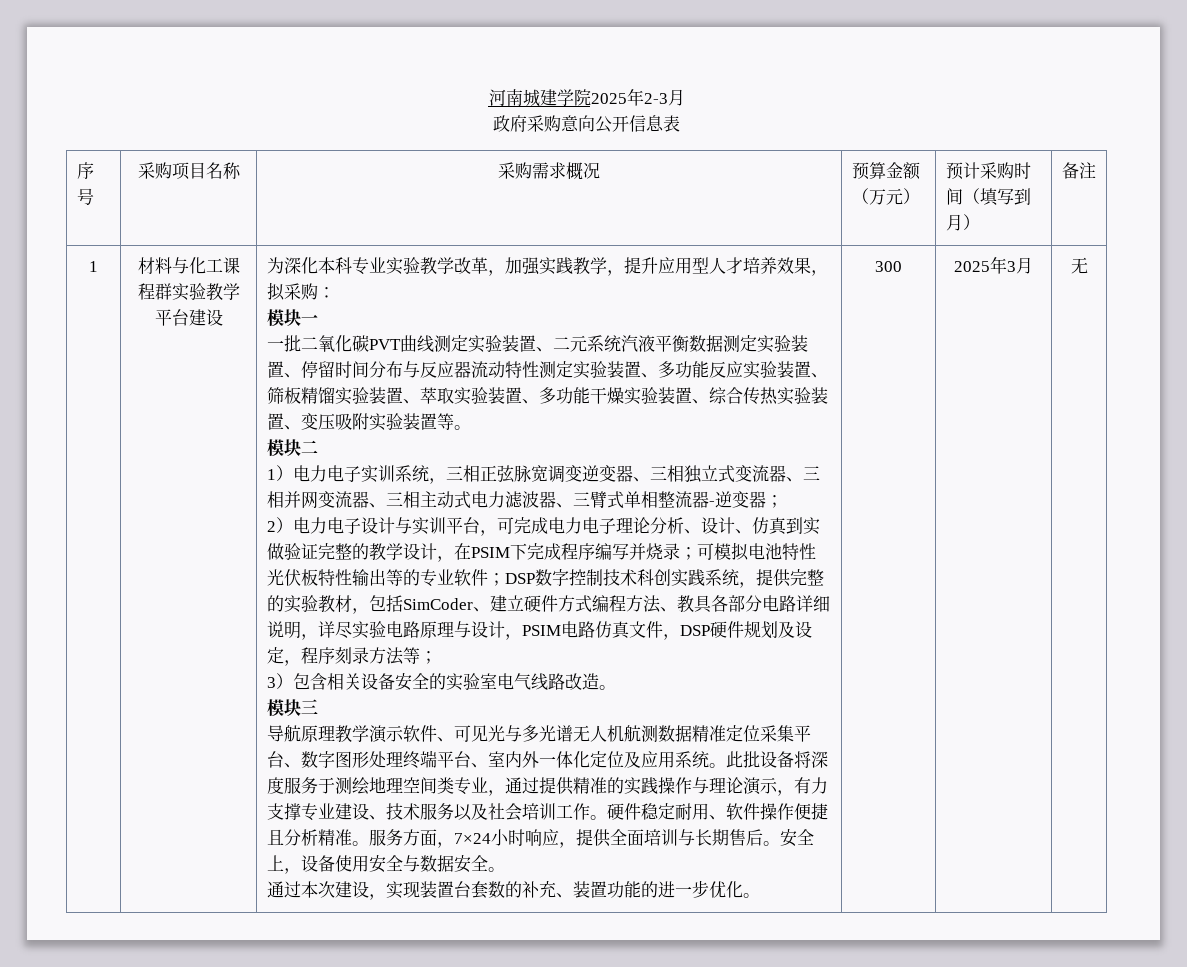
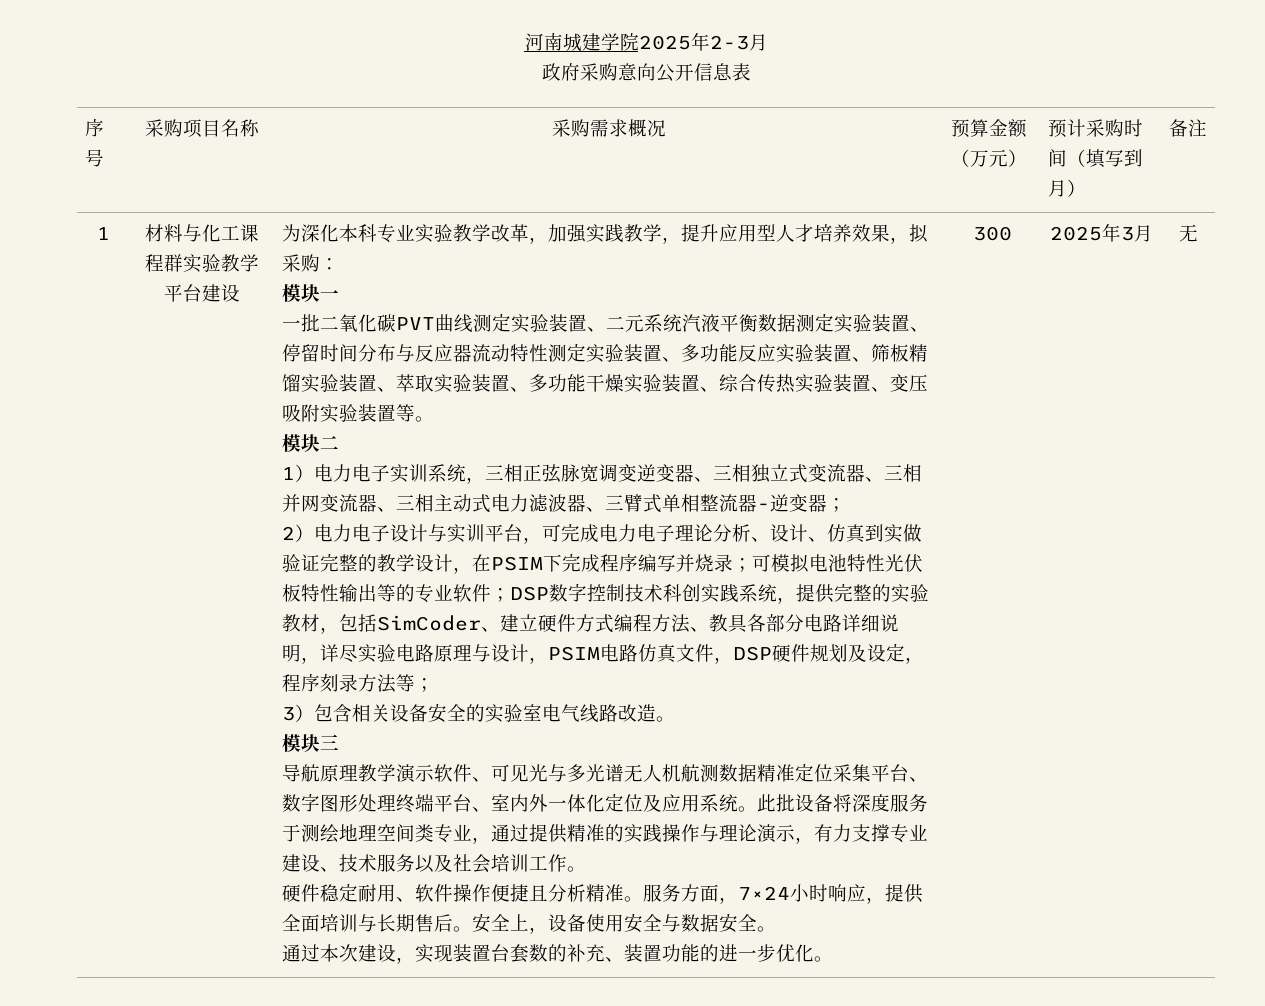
(607, 817) none -> (586, 869) //

